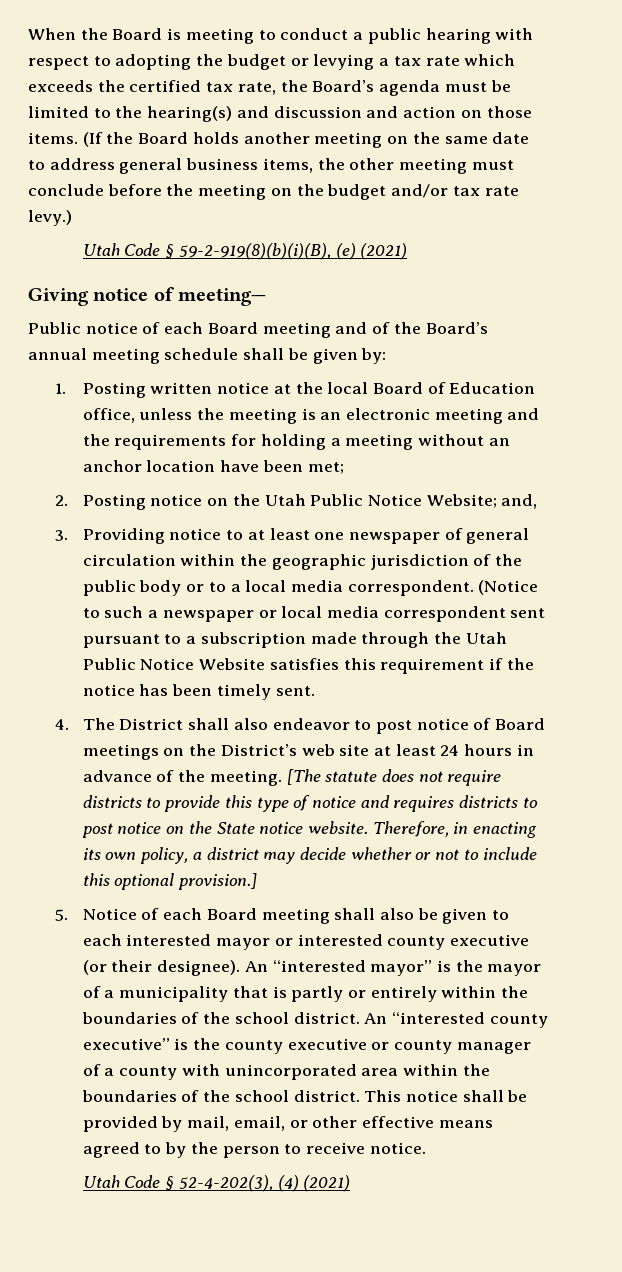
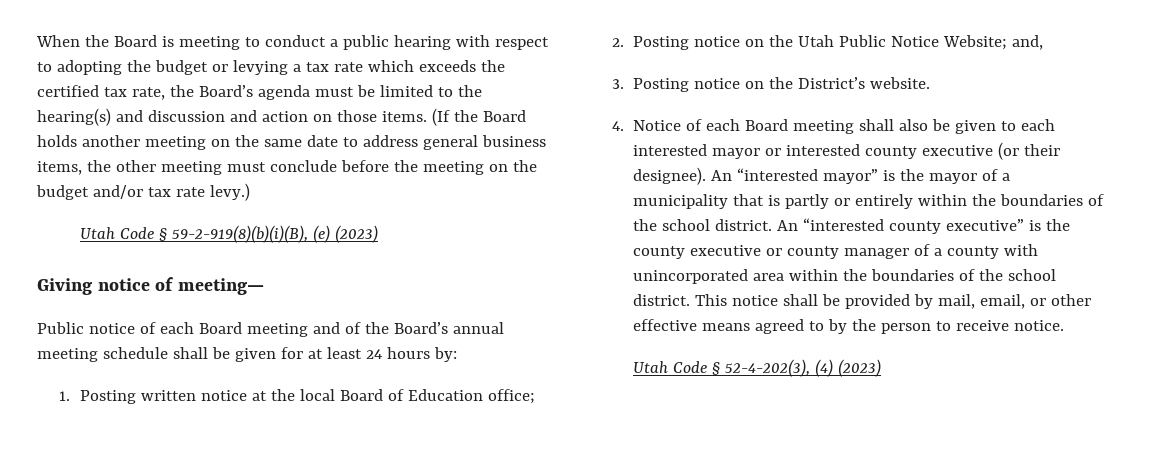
[360,243,408,260] (2021) -> [335,225,379,243] (2023)
(358, 356) none -> [280,347,430,359] for at least 24 hours
[82,408,540,424] [82,434,510,450] [82,460,344,474] office, unless the meeting is an electronic meeting and the requirements for holding a meeting without an anchor location have been met; -> [488,389,536,404] office;
[82,528,530,544] [82,554,522,570] [82,580,539,596] [82,606,546,622] [82,632,507,648] [82,658,534,674] [82,684,315,700] [55,718,546,734] [82,744,534,760] [82,769,502,786] [82,795,538,812] [81,821,538,838] [82,847,537,864] [82,873,258,890] [55,909,69,921] Providing notice to at least one newspaper of general circulation within the geographic jurisdiction of the public body or to a local media correspondent. (Notice to such a newspaper or local media correspondent sent pursuant to a subscription made through the Utah Public Notice Website satisfies this requirement if the notice has been timely sent. // 4. The District shall also endeavor to post notice of Board meetings on the District’s web site at least 24 hours in advance of the meeting. [The statute does not require districts to provide this type of notice and requires districts to post notice on the State notice website. Therefore, in enacting its own policy, a district may decide whether or not to include this optional provision.] // 5. -> [633,77,931,92] [611,121,624,131] Posting notice on the District’s website. // 4.
[303,1175,351,1192] (2021) -> [838,359,882,377] (2023)

